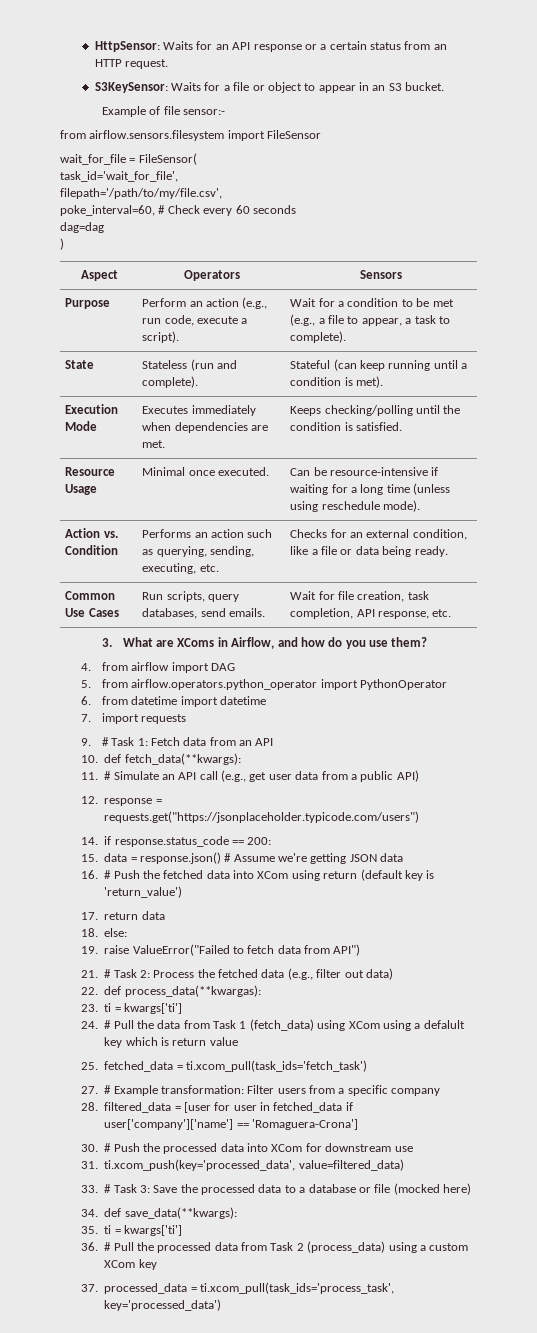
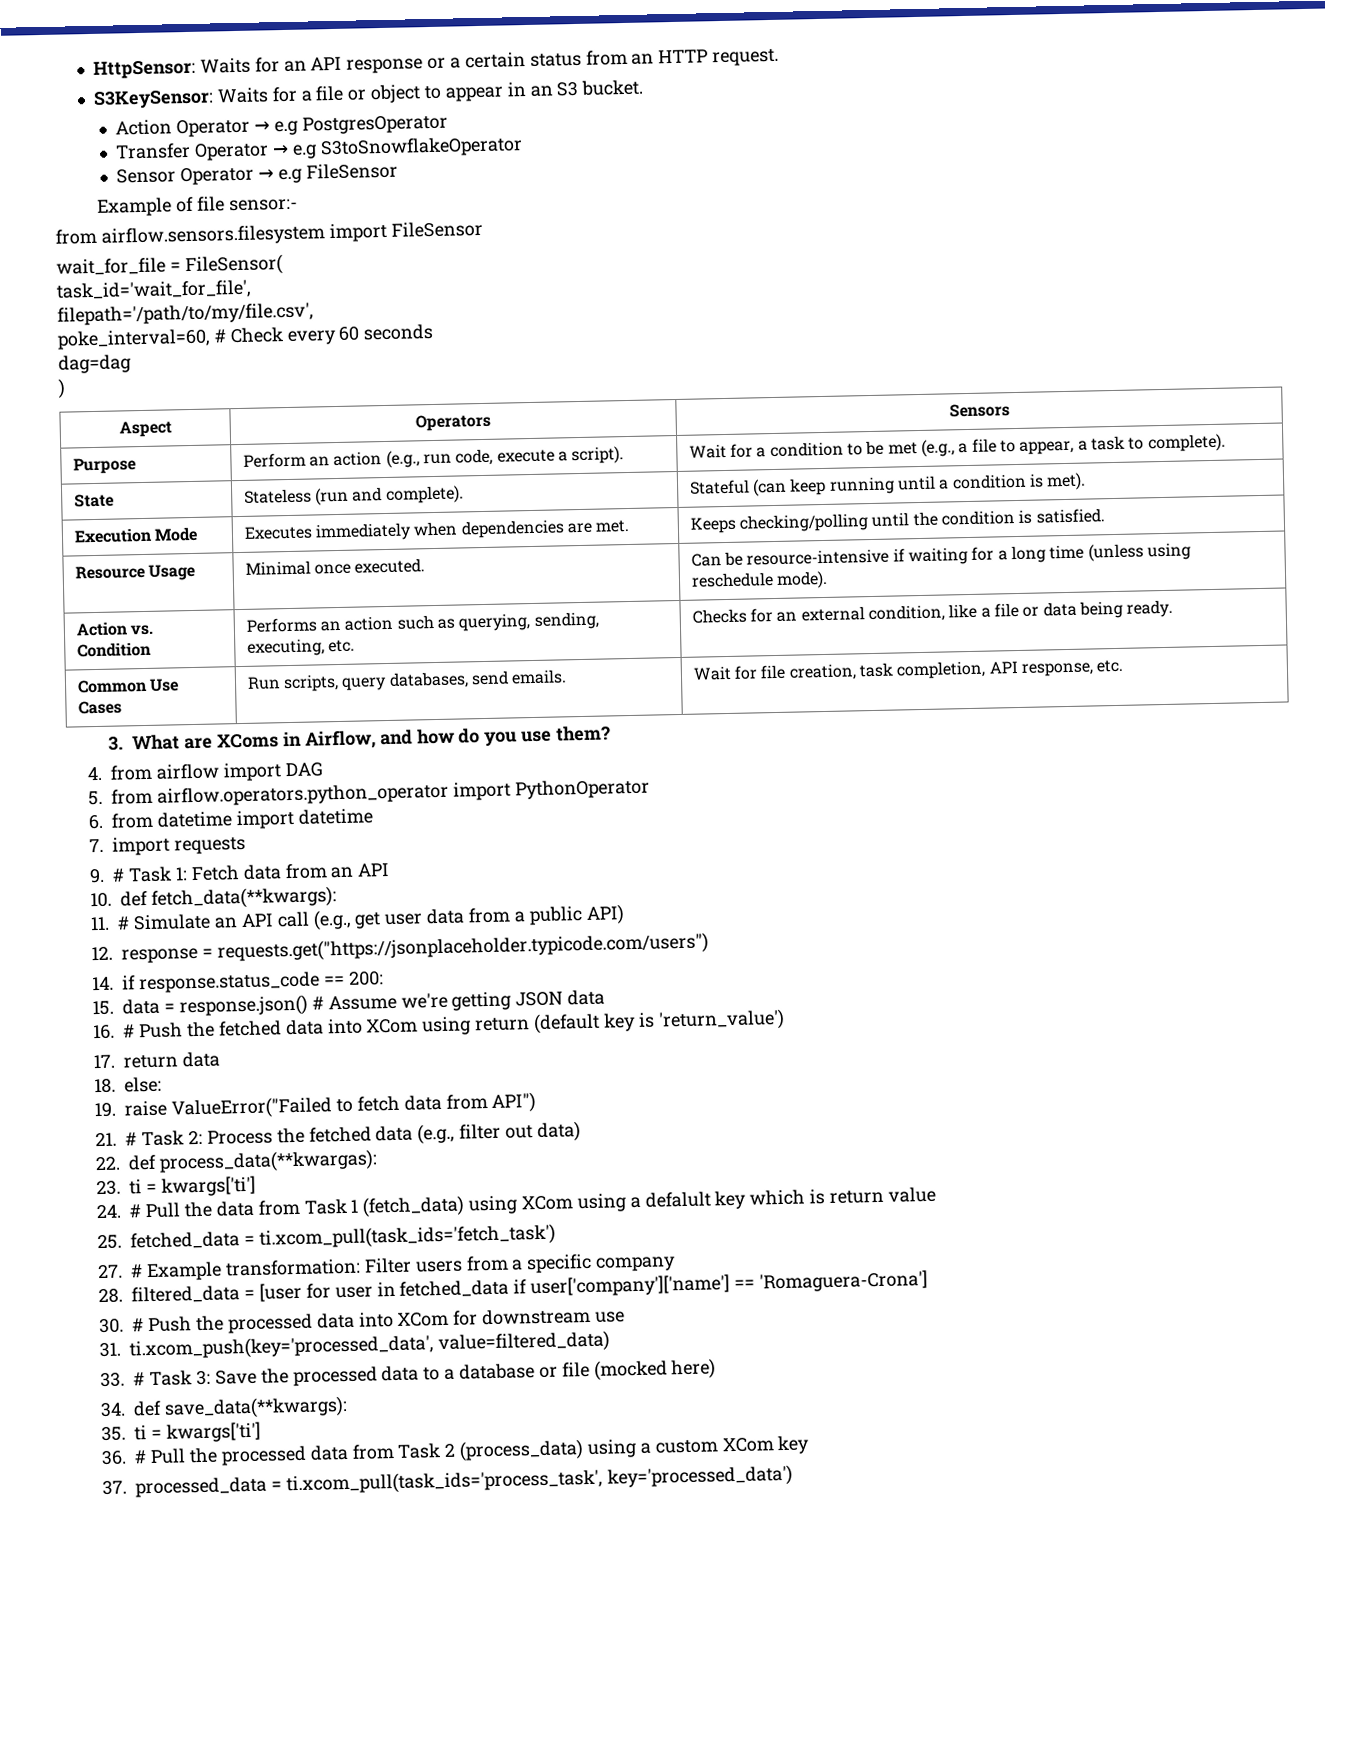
(445, 86) none -> [115,114,448,138] [115,136,523,161] [116,162,398,186] // Action Operator → e.g PostgresOperator // Transfer Operator → e.g S3toSnowflakeOperator // Sensor Operator → e.g FileSensor

